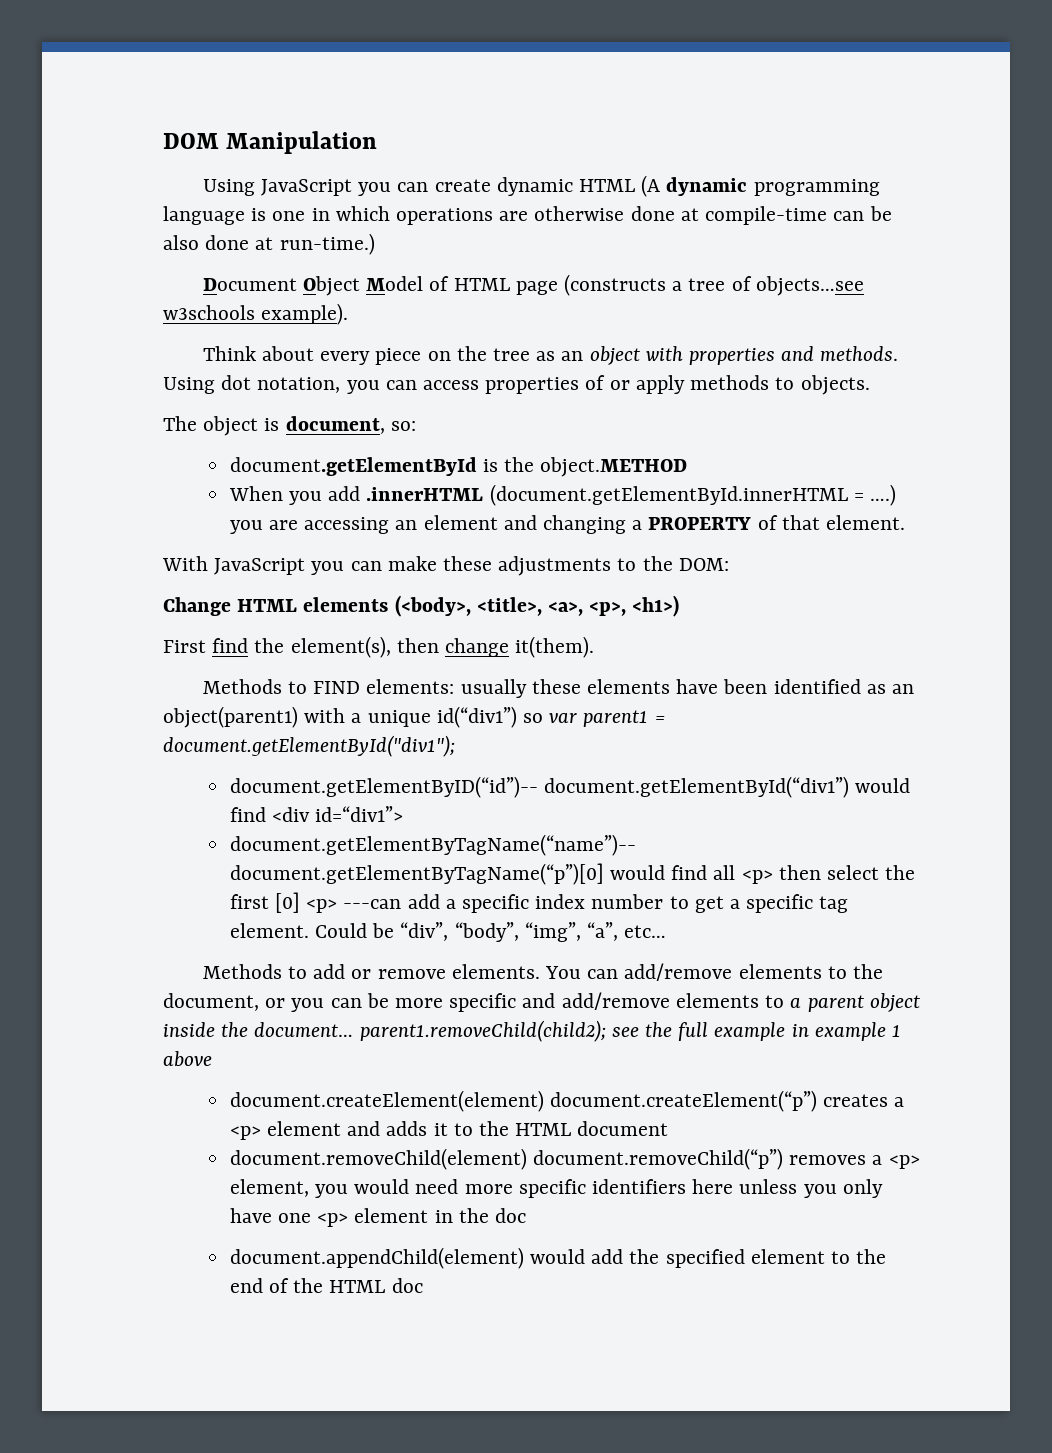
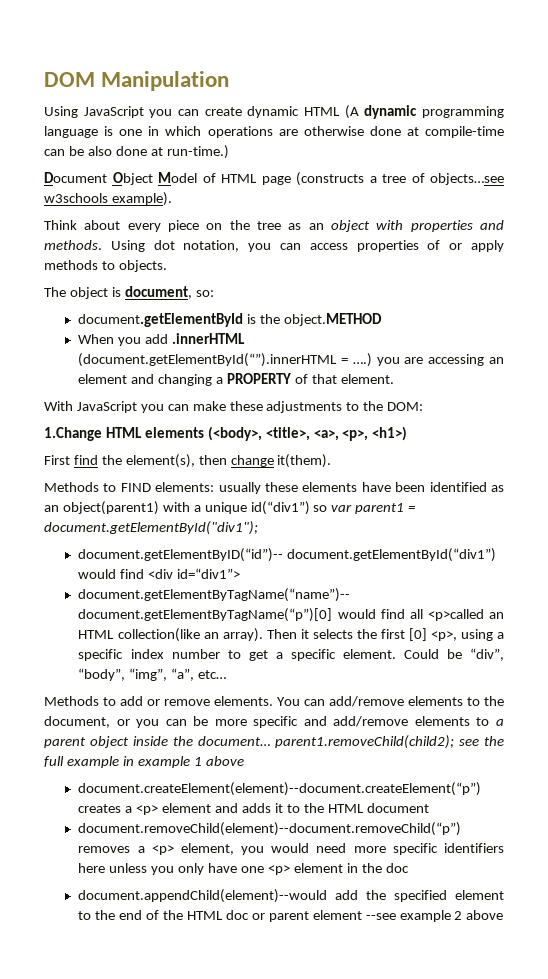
[489,484,848,506] (document.getElementById.innerHTML -> [78,353,338,367] (document.getElementById(“”).innerHTML
[163,597,231,616] Change -> [44,427,102,441] 1.Change
[741,865,916,884] [229,892,440,913] <p> then select the first [0] <p> ---can add -> [427,609,504,621] [78,628,493,642] <p>called an HTML collection(like an array). Then it selects the first [0] <p>, using
[819,896,849,913] tag -> (336, 655) none
[229,1090,817,1112] document.createElement(element) document.createElement(“p”) -> [78,782,482,796] document.createElement(element)--document.createElement(“p”)
[229,1148,783,1170] document.removeChild(element) document.removeChild(“p”) -> [78,822,462,836] document.removeChild(element)--document.removeChild(“p”)
[229,1247,585,1269] document.appendChild(element) would -> [78,889,328,903] document.appendChild(element)--would
(423, 1285) none -> [251,910,504,922] or parent element --see example 2 above

